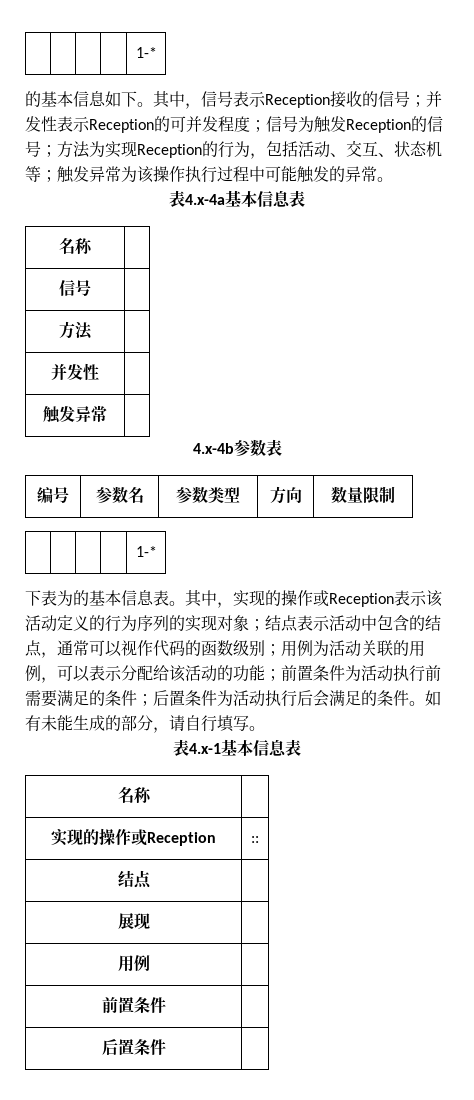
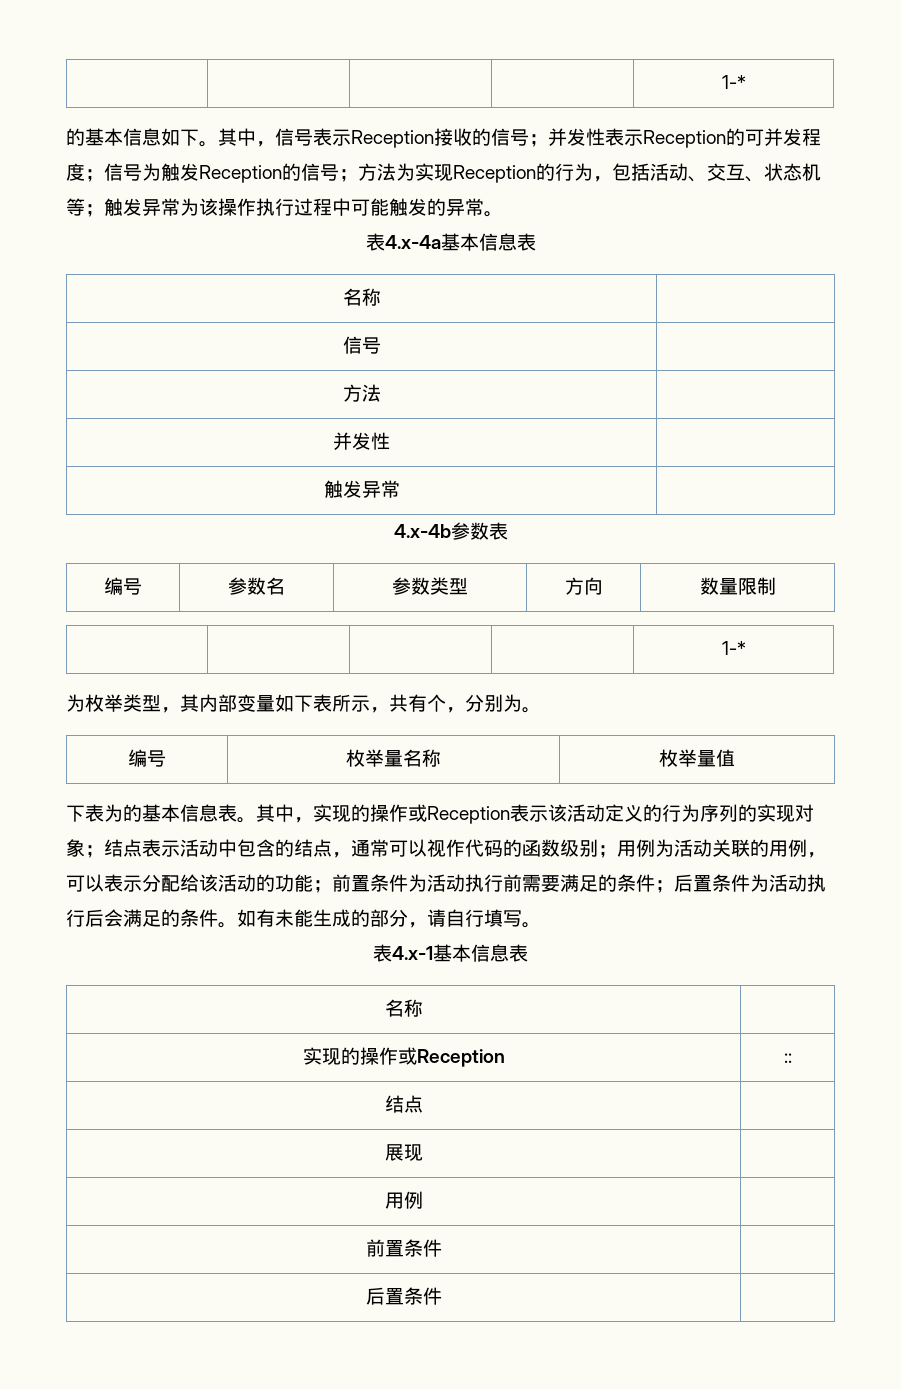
(157, 551) none -> [66,694,541,713] [128,749,166,767] [346,749,441,767] [659,749,735,767] // 为枚举类型，其内部变量如下表所示，共有个，分别为。 // 编号 | 枚举量名称 | 枚举量值

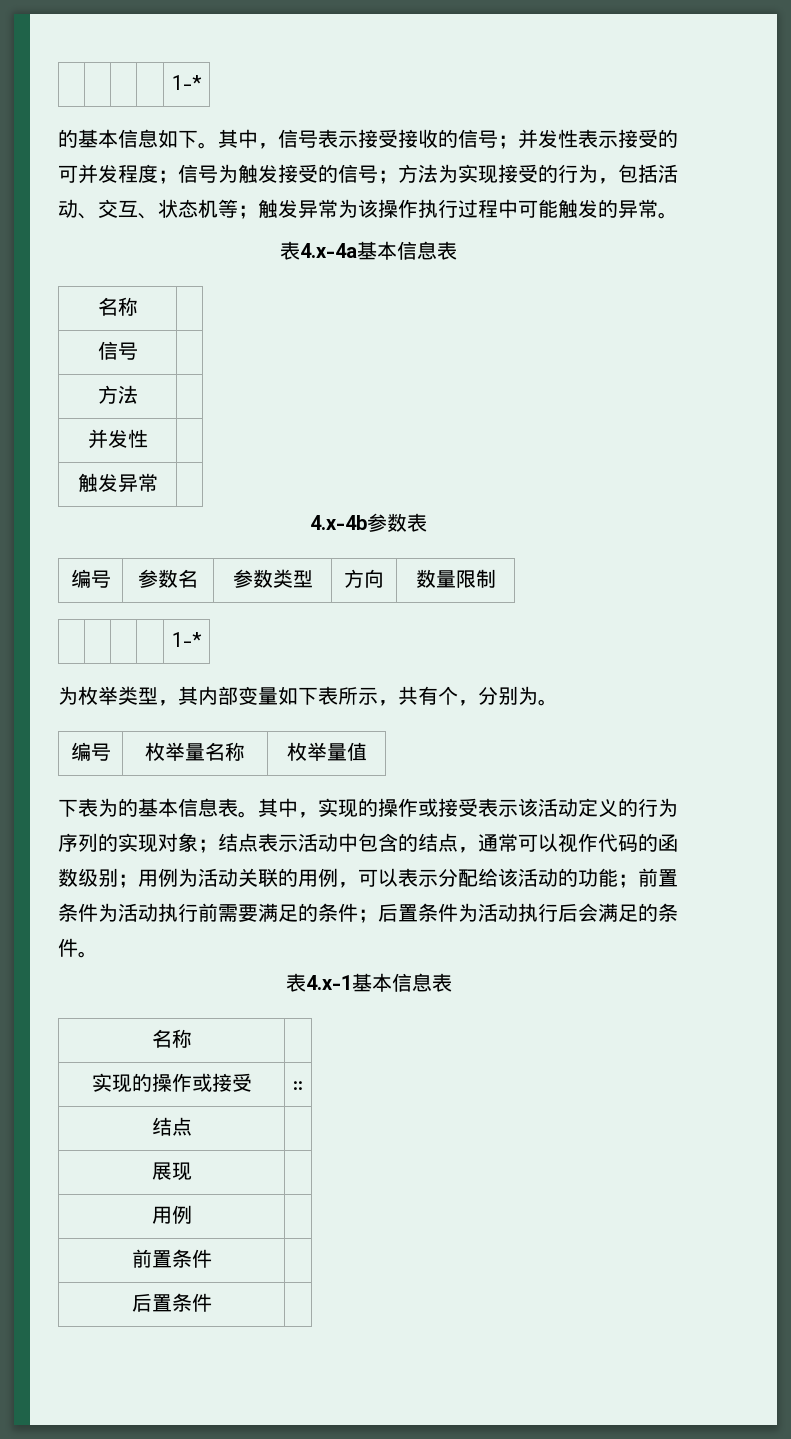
[351,130,434,148] Reception -> [358,129,398,148] 接受
[643,130,726,148] Reception -> [618,129,658,148] 接受
[199,165,282,183] Reception -> [278,164,318,183] 接受
[453,165,536,183] Reception -> [498,164,538,183] 接受
[427,806,510,824] Reception -> [438,798,478,817] 接受
[237,909,541,928] 如有未能生成的部分，请自行填写。 -> (98, 954) none
[416,1049,505,1067] Reception -> [211,1073,252,1092] 接受

